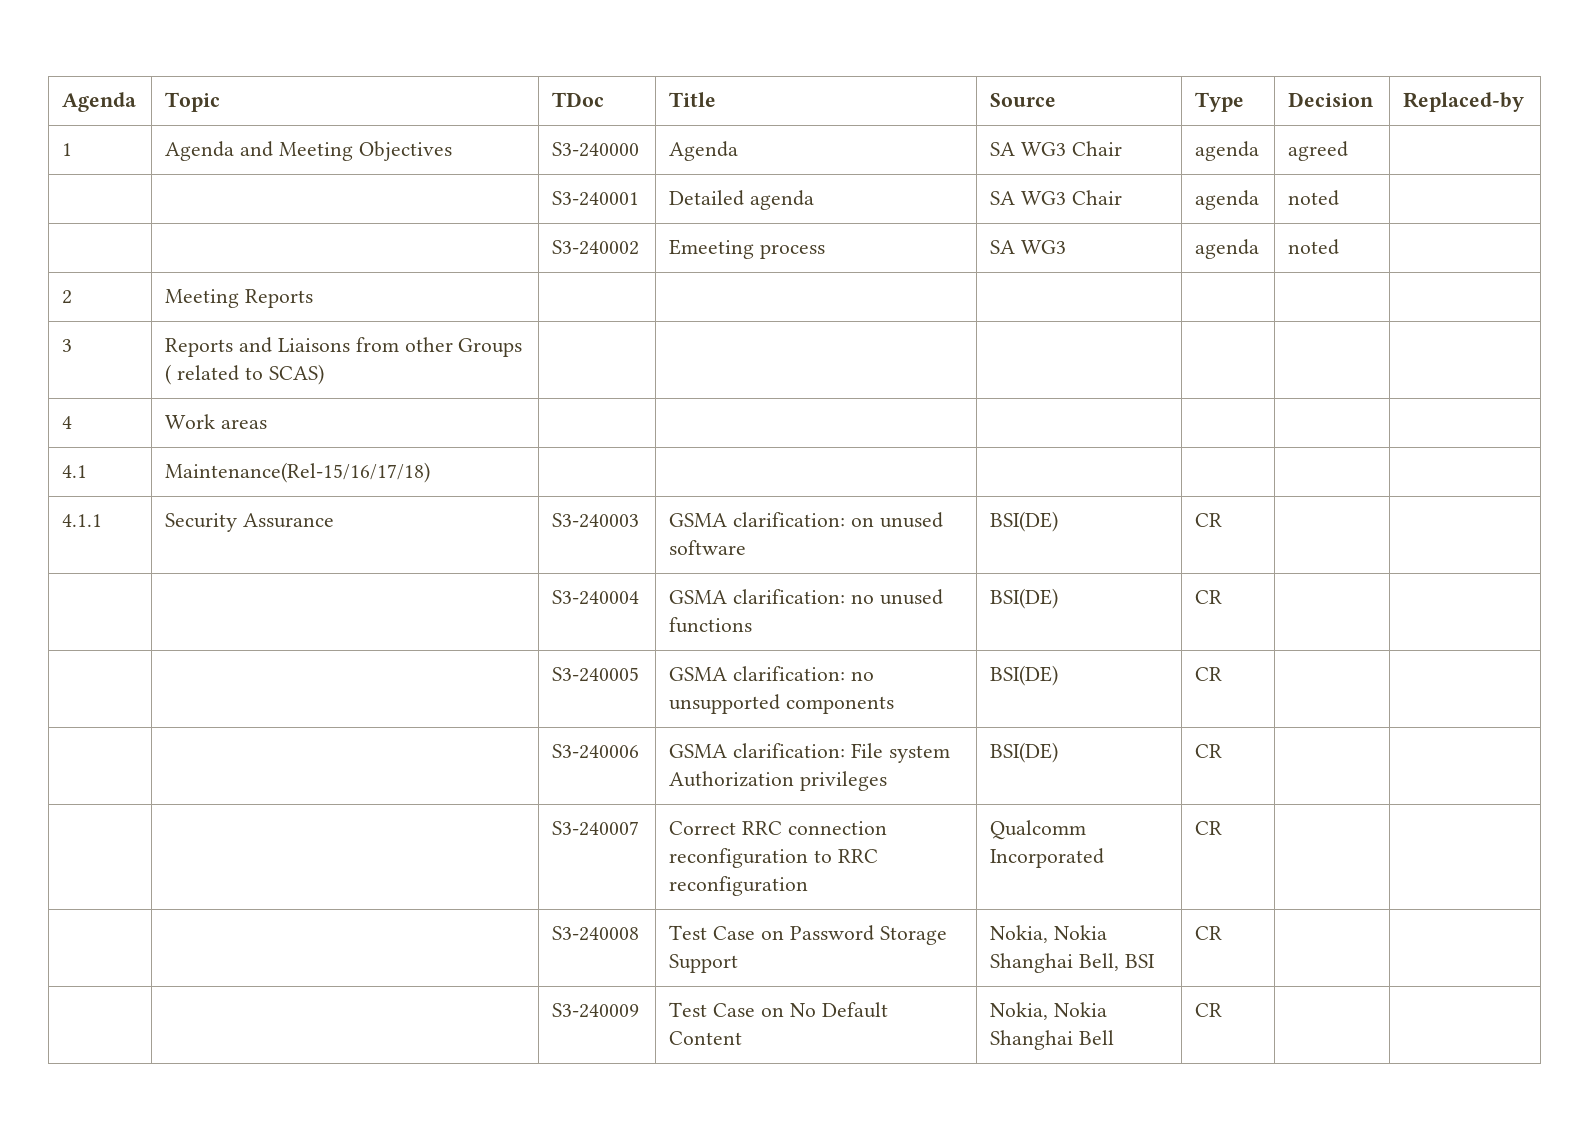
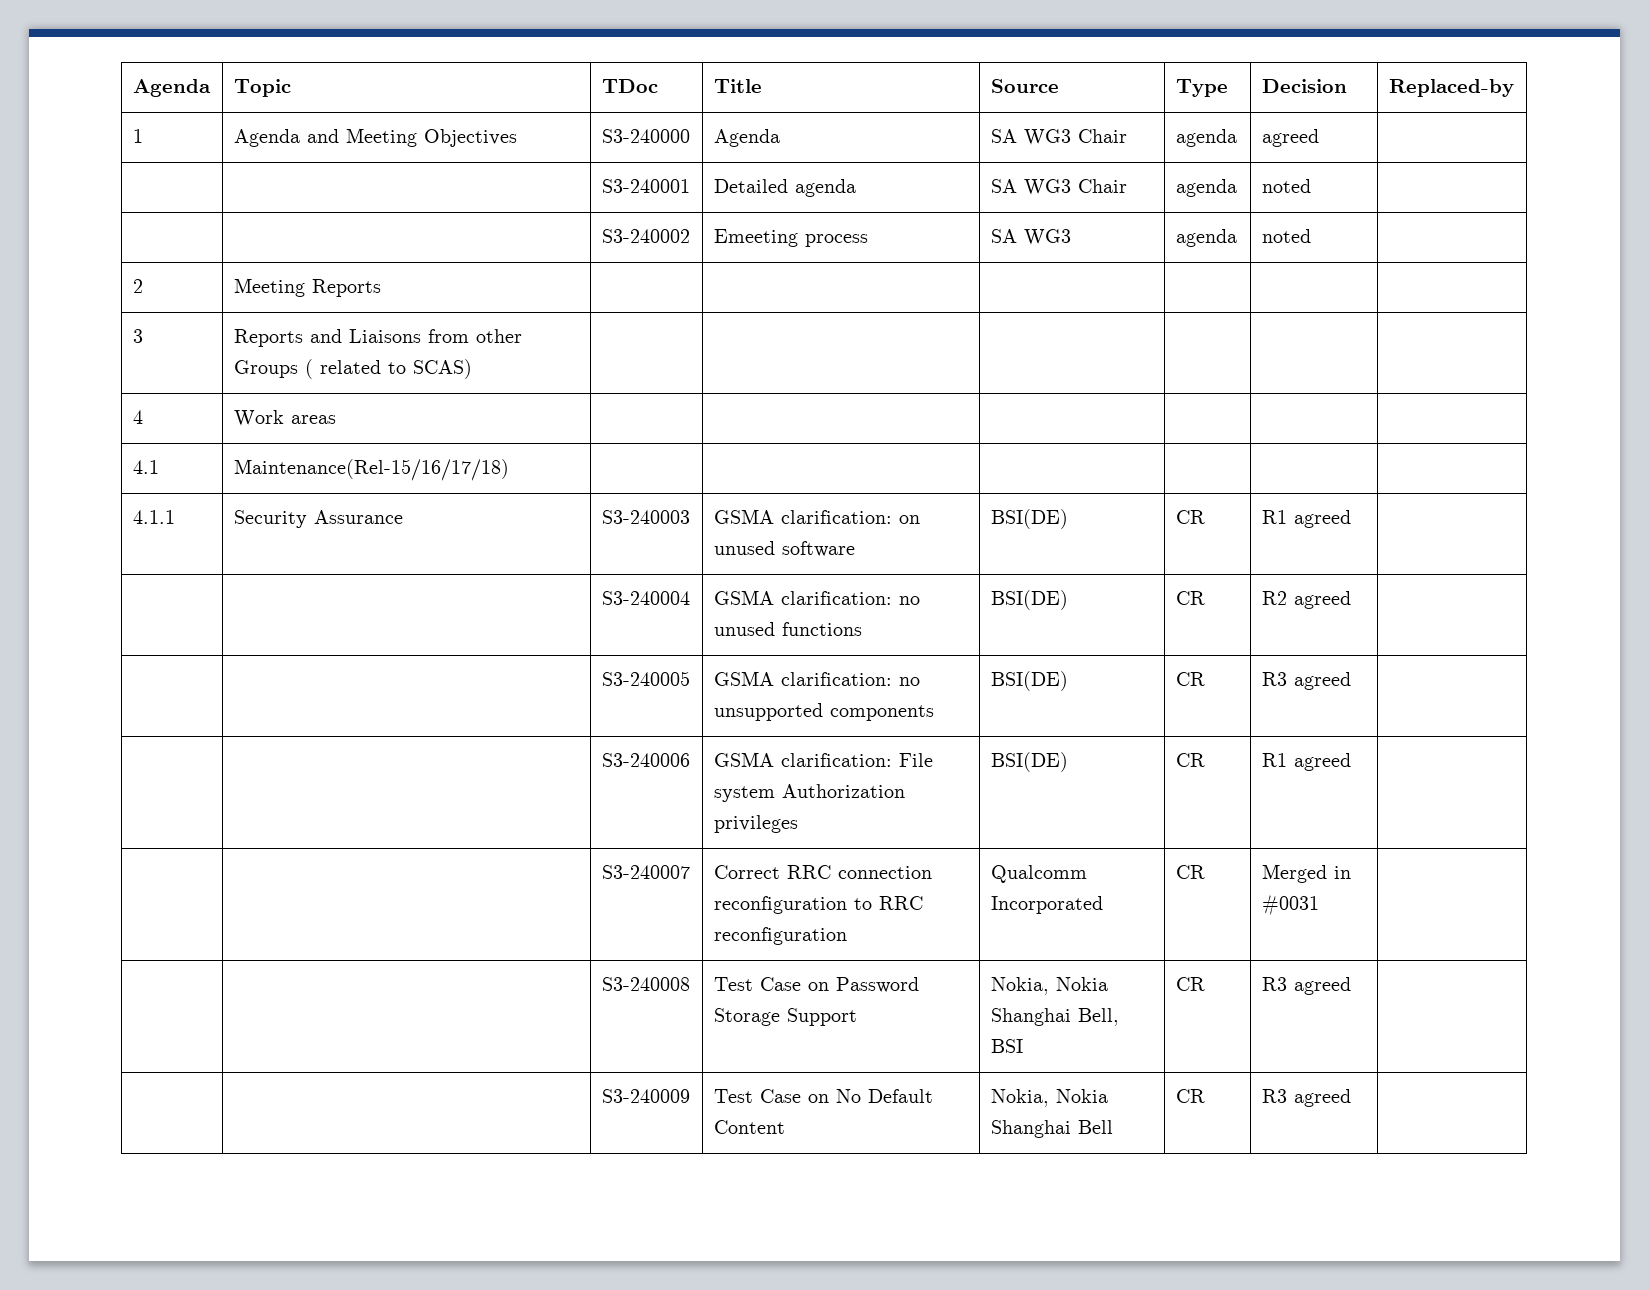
(1223, 520) none -> [1261,510,1351,528] R1 agreed
(1223, 597) none -> [1261,591,1351,609] R2 agreed
(1223, 674) none -> [1261,672,1351,690] R3 agreed
(1223, 751) none -> [1261,753,1351,771] R1 agreed
(1223, 828) none -> [1261,864,1351,883] [1261,894,1319,916] Merged in #0031
(1223, 933) none -> [1261,977,1351,995] R3 agreed
(1223, 1010) none -> [1261,1089,1351,1107] R3 agreed

